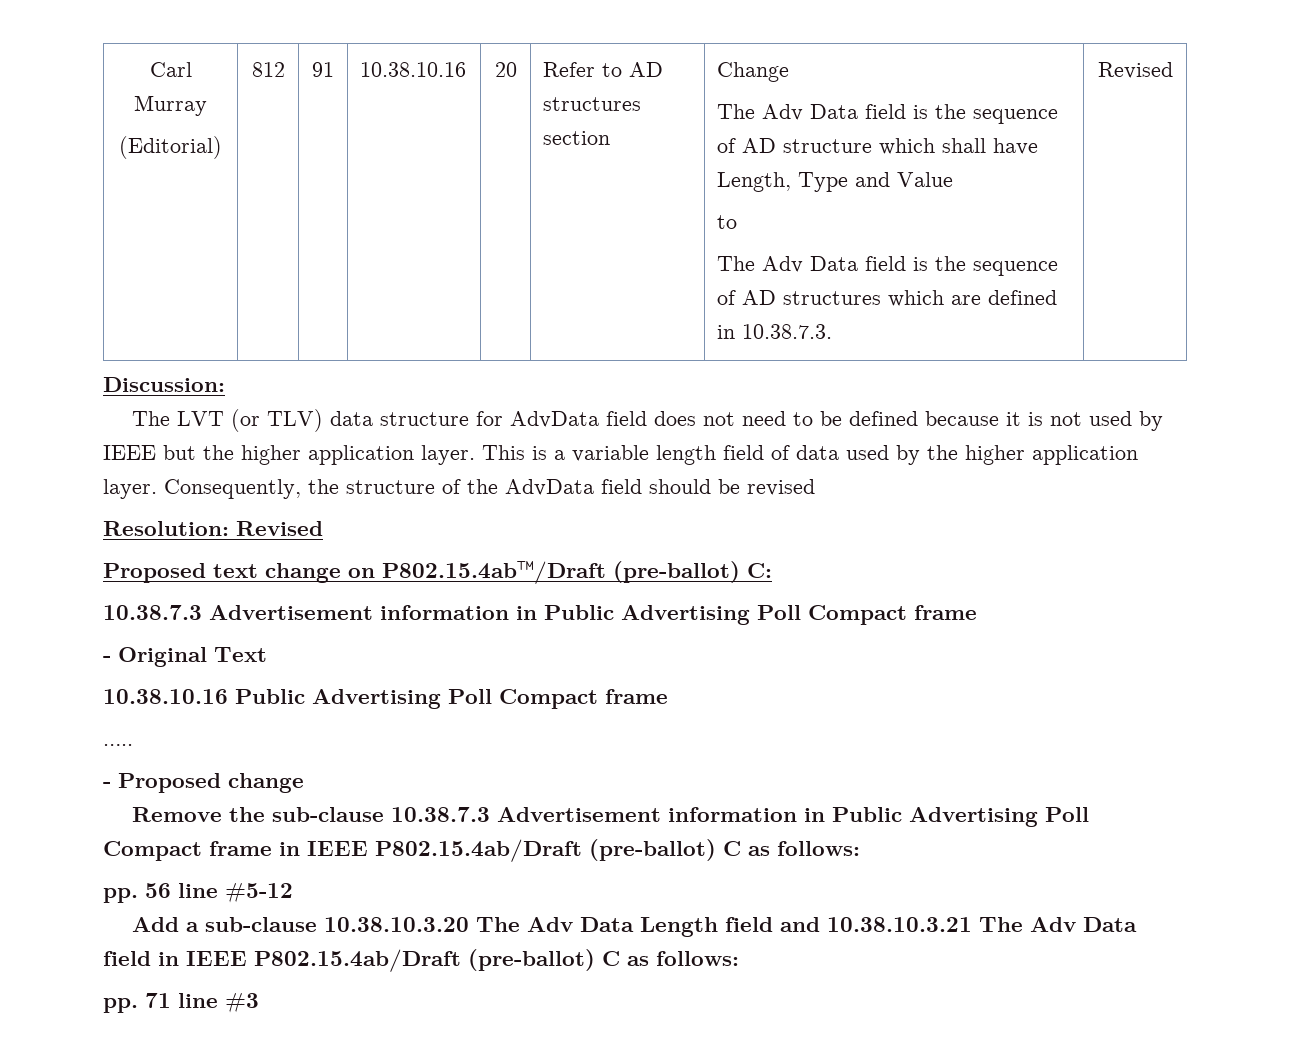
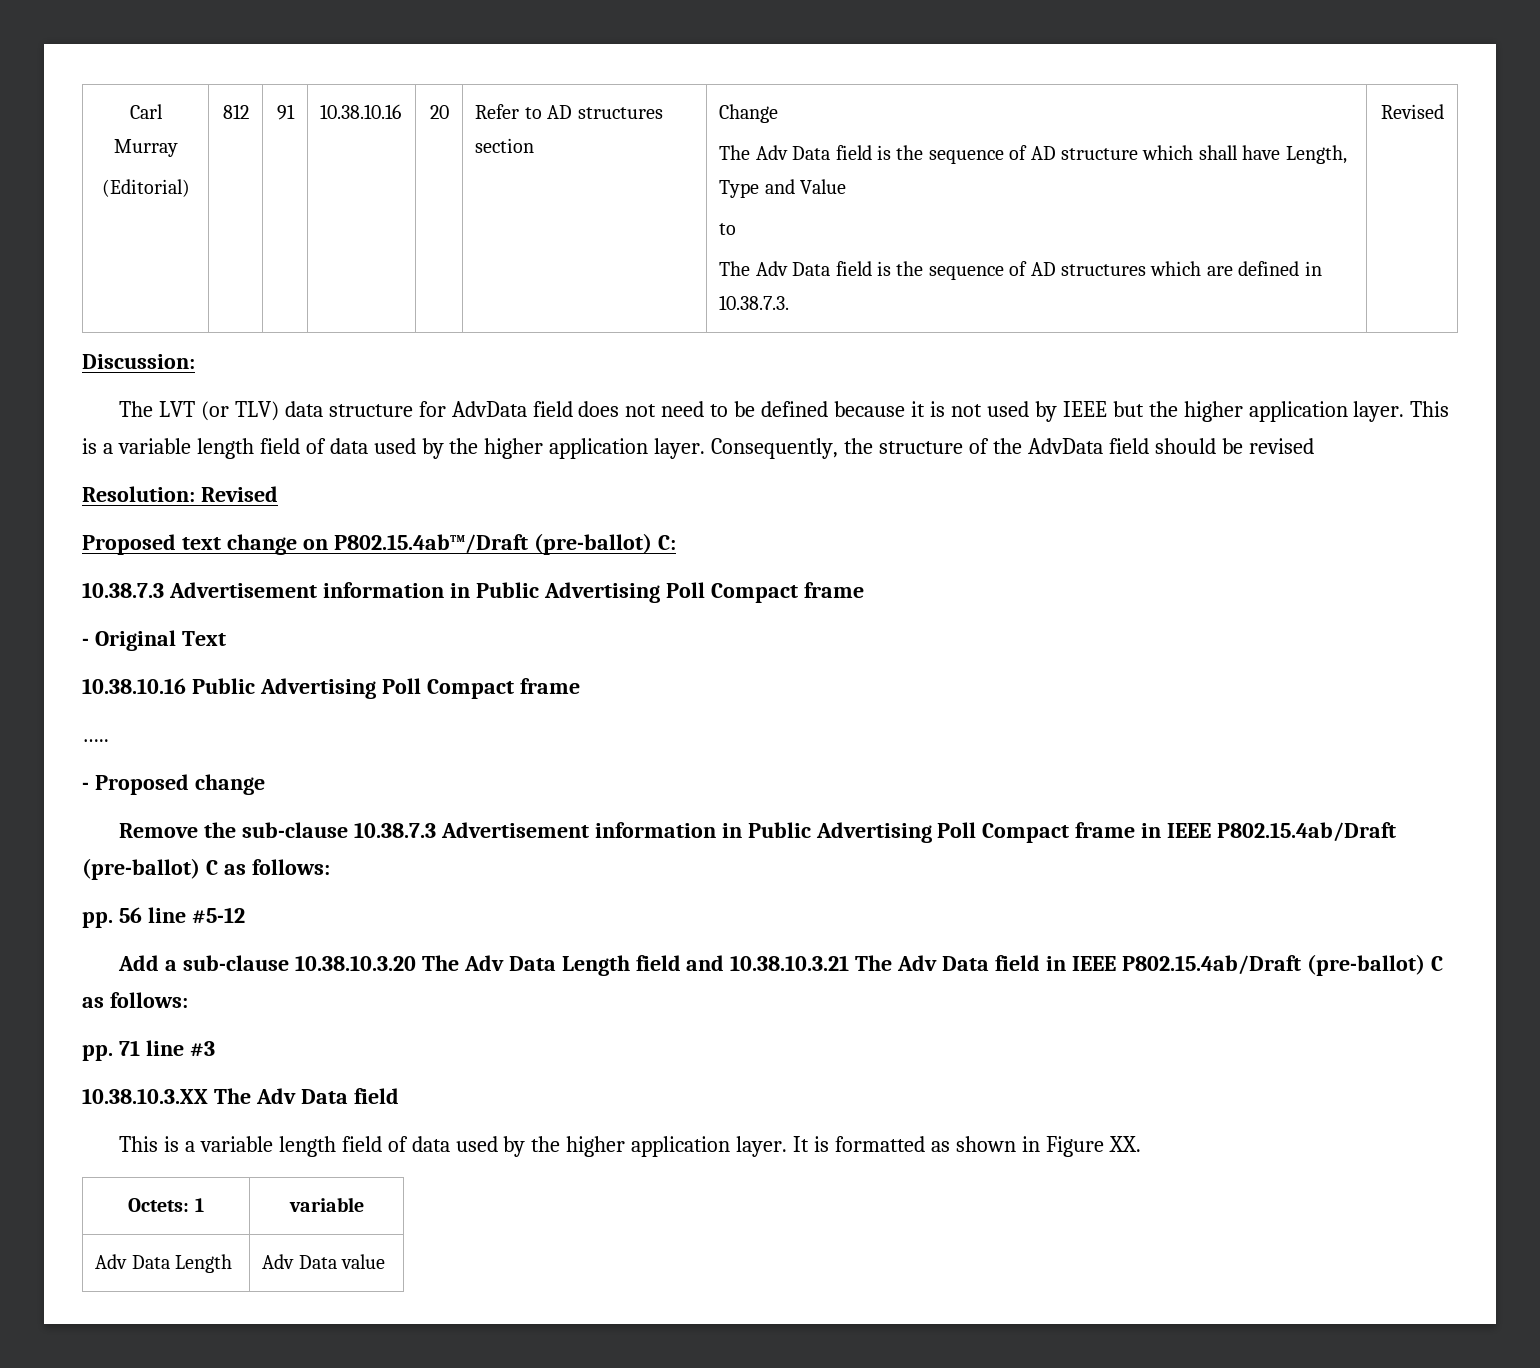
(259, 1003) none -> [82,1088,399,1104] [118,1136,1141,1157] [128,1198,204,1212] [288,1197,364,1212] [95,1254,233,1273] [262,1254,386,1269] // 10.38.10.3.XX The Adv Data field // This is a variable length field of data used by the higher application layer. It is formatted as shown in Figure XX. // Octets: 1 | variable // Adv Data Length | Adv Data value

